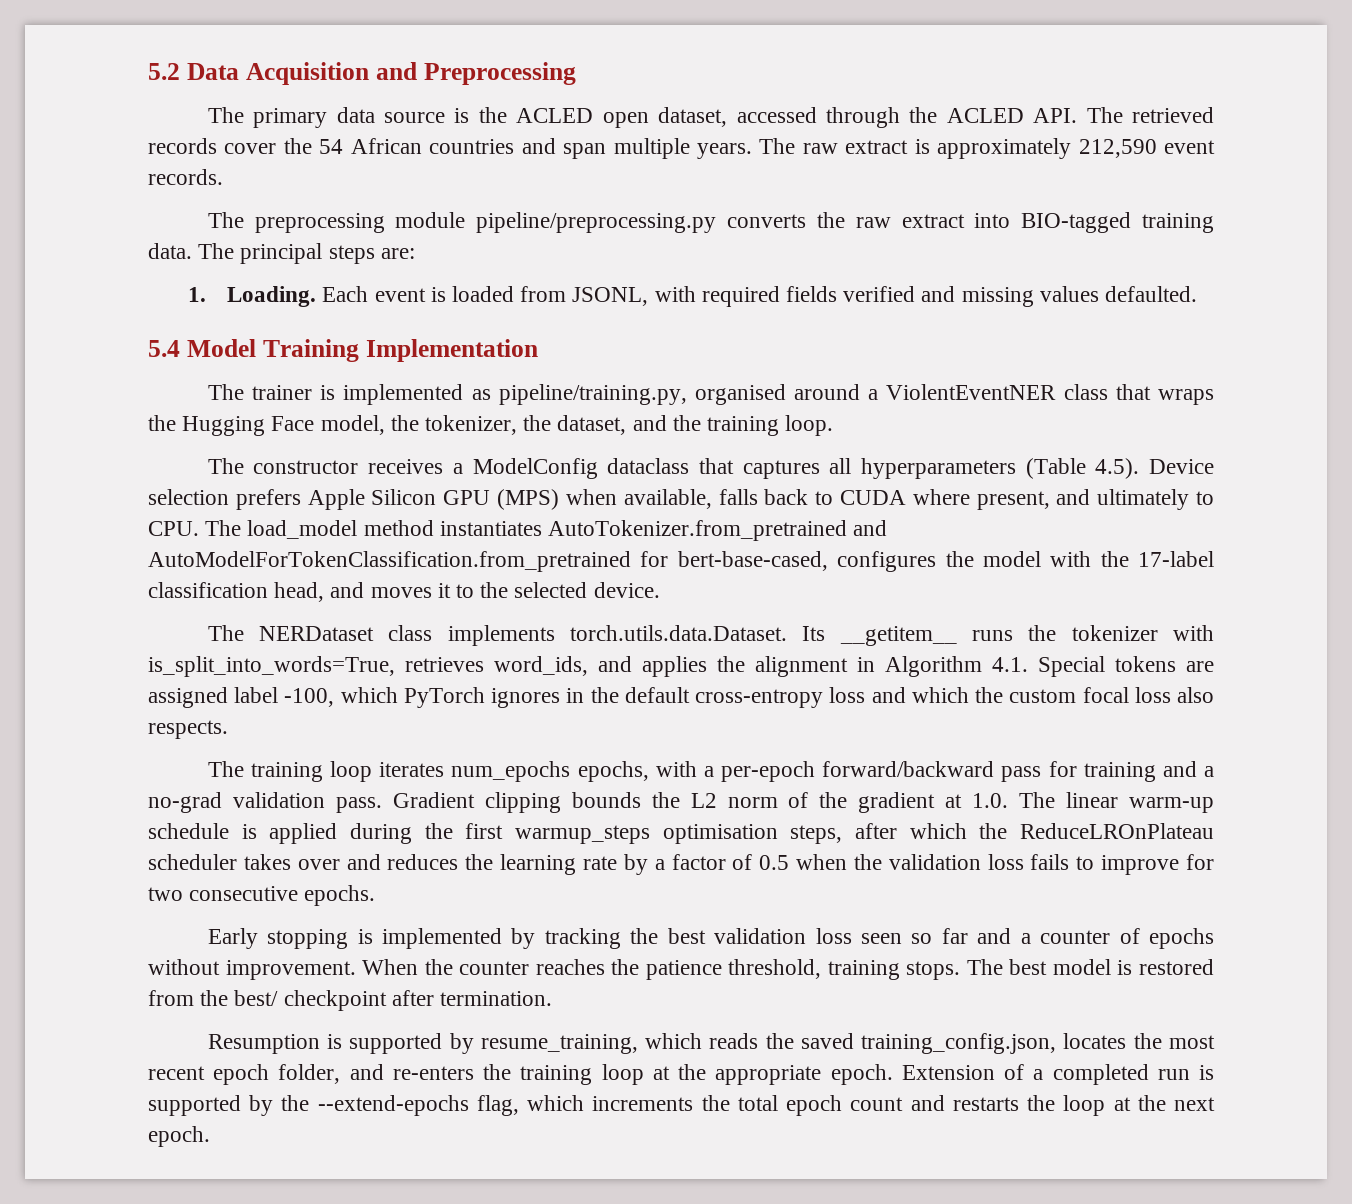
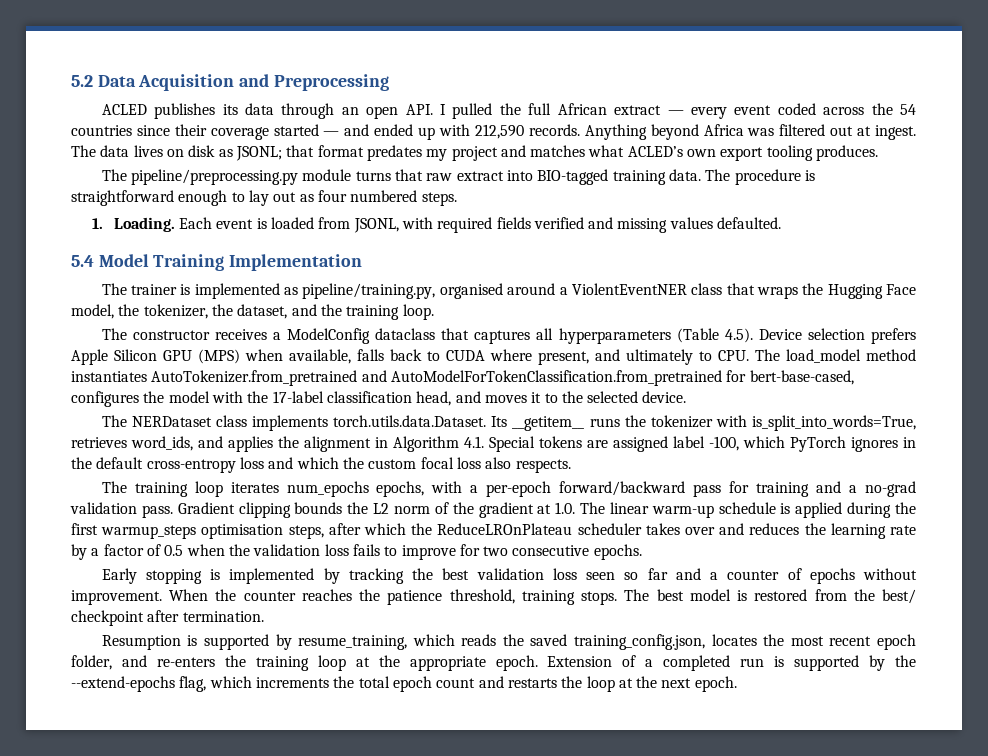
[207,107,1214,128] [148,138,1215,159] [148,169,223,185] [207,212,845,233] The primary data source is the ACLED open dataset, accessed through the ACLED API. The retrieved records cover the 54 African countries and span multiple years. The raw extract is approximately 212,590 event records. // The preprocessing module pipeline/preprocessing.py converts the -> [101,103,916,119] [71,124,917,140] [71,145,879,161] [101,169,424,185] ACLED publishes its data through an open API. I pulled the full African extract — every event coded across the 54 countries since their coverage started — and ended up with 212,590 records. Anything beyond Africa was filtered out at ingest. The data lives on disk as JSONL; that format predates my project and matches what ACLED’s own export tooling produces. // The pipeline/preprocessing.py module turns that
[240,243,415,264] principal steps are: -> [734,169,815,185] [71,190,457,206] procedure is straightforward enough to lay out as four numbered steps.

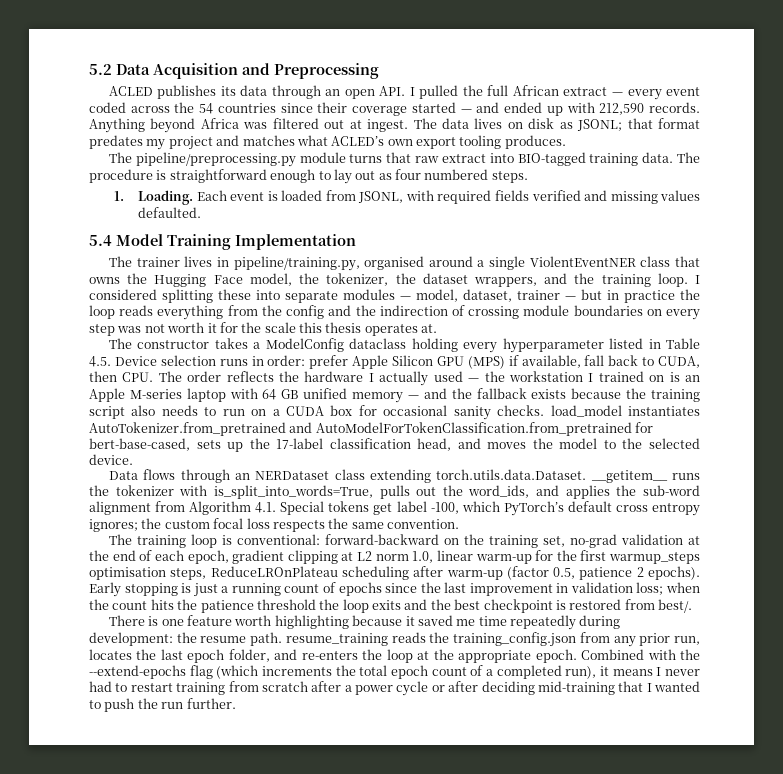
[180,283,299,299] is implemented as -> [184,256,229,267] lives in
(568, 291) none -> [489,256,526,270] single
[756,286,798,299] wraps -> [89,277,120,284] owns
[237,304,288,319] dataset, -> [422,273,537,287] dataset wrappers,
(434, 312) none -> [695,275,700,284] [89,289,700,303] [89,305,700,320] [89,322,438,336] I considered splitting these into separate modules — model, dataset, trainer — but in practice the loop reads everything from the config and the indirection of crossing module boundaries on every step was not worth it for the scale this thesis operates at.
[214,329,267,340] receives -> [214,338,248,349] takes
[441,328,917,344] [71,349,916,365] that captures all hyperparameters (Table 4.5). Device selection prefers Apple Silicon GPU (MPS) when available, falls back to CUDA where present, and ultimately to CPU. The load_model method -> [411,338,700,353] [89,355,700,369] [89,371,701,386] [89,388,701,403] [89,405,622,420] holding every hyperparameter listed in Table 4.5. Device selection runs in order: prefer Apple Silicon GPU (MPS) if available, fall back to CUDA, then CPU. The order reflects the hardware I actually used — the workstation I trained on is an Apple M-series laptop with 64 GB unified memory — and the fallback exists because the training script also needs to run on a CUDA box for occasional sanity checks. load_model
[71,391,243,407] configures the model with -> [196,440,244,452] sets up
[531,392,542,403] it -> [532,438,598,449] the model
[101,415,508,431] The NERDataset class implements torch.utils.data.Dataset. Its -> [108,469,587,483] Data flows through an NERDataset class extending torch.utils.data.Dataset.
[71,437,127,448] retrieves -> [379,485,463,499] pulls out the
[304,436,388,452] alignment in -> [643,485,700,496] [89,501,186,515] sub-word alignment from
[587,436,668,452] are assigned -> [373,503,393,515] get
[790,436,916,452] [71,457,571,473] [101,481,917,497] [70,502,892,518] PyTorch ignores in the default cross-entropy loss and which the custom focal loss also respects. // The training loop iterates num_epochs epochs, with a per-epoch forward/backward pass for training and a no-grad validation pass. Gradient clipping bounds the L2 norm of the gradient at 1.0. The linear warm-up schedule is applied during -> [503,501,701,516] [89,518,459,532] [108,534,700,548] [89,550,554,564] PyTorch’s default cross entropy ignores; the custom focal loss respects the same convention. // The training loop is conventional: forward-backward on the training set, no-grad validation at the end of each epoch, gradient clipping at L2 norm 1.0, linear warm-up for
[328,523,917,539] [71,544,642,560] [101,568,917,584] [71,589,917,605] [71,610,264,626] [101,634,872,650] after which the ReduceLROnPlateau scheduler takes over and reduces the learning rate by a factor of 0.5 when the validation loss fails to improve for two consecutive epochs. // Early stopping is implemented by tracking the best validation loss seen so far and a counter of epochs without improvement. When the counter reaches the patience threshold, training stops. The best model is restored from the best/ checkpoint after termination. // Resumption is supported by resume_training, which reads the saved training_config.json, locates the most recent -> [210,566,700,580] [89,582,700,597] [89,599,692,613] [108,615,621,630] [89,632,701,647] [89,649,183,660] ReduceLROnPlateau scheduling after warm-up (factor 0.5, patience 2 epochs). Early stopping is just a running count of epochs since the last improvement in validation loss; when the count hits the patience threshold the loop exits and the best checkpoint is restored from best/. // There is one feature worth highlighting because it saved me time repeatedly during development: the resume path. resume_training reads the training_config.json from any prior run, locates the last
[255,656,309,671] training -> (383, 654) none
[547,655,917,671] [71,676,252,692] Extension of a completed run is supported by the --extend-epochs flag, which -> [581,649,700,660] [89,665,259,679] Combined with the --extend-epochs flag (which
[478,676,737,692] and restarts the loop at the next epoch. -> [470,665,700,679] [89,681,700,696] [89,698,236,712] of a completed run), it means I never had to restart training from scratch after a power cycle or after deciding mid-training that I wanted to push the run further.

